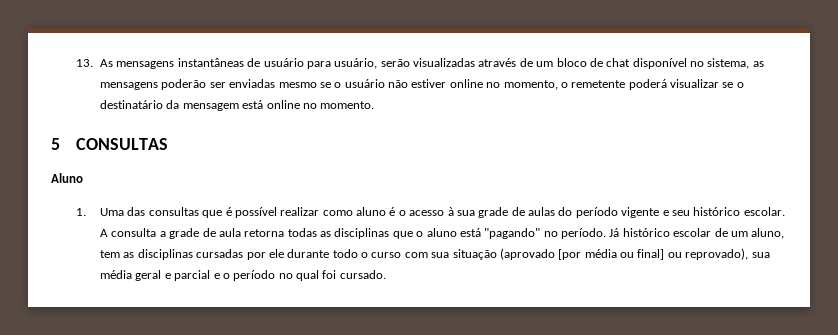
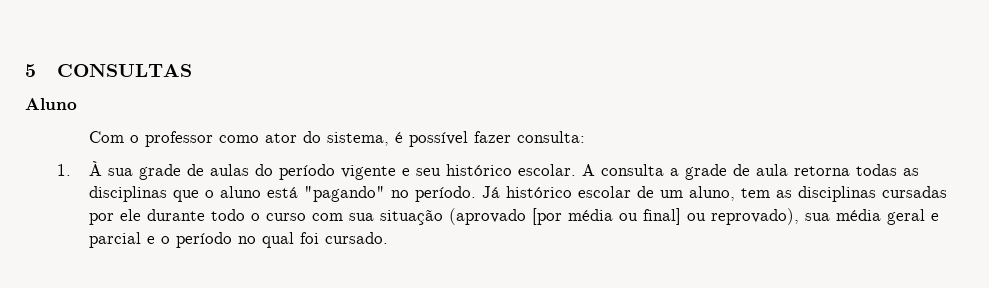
[75,58,764,69] [100,79,744,90] [100,100,375,111] [51,138,168,150] [51,173,83,183] [75,207,454,218] 13. As mensagens instantâneas de usuário para usuário, serão visualizadas através de um bloco de chat disponível no sistema, as mensagens poderão ser enviadas mesmo se o usuário não estiver online no momento, o remetente poderá visualizar se o destinatário da mensagem está online no momento. // 5 CONSULTAS // Aluno // 1. Uma das consultas que é possível realizar como aluno é o acesso à -> [25,64,192,77] [25,98,77,110] [88,131,585,147] [56,161,102,176] 5 CONSULTAS // Aluno // Com o professor como ator do sistema, é possível fazer consulta: // 1. À

